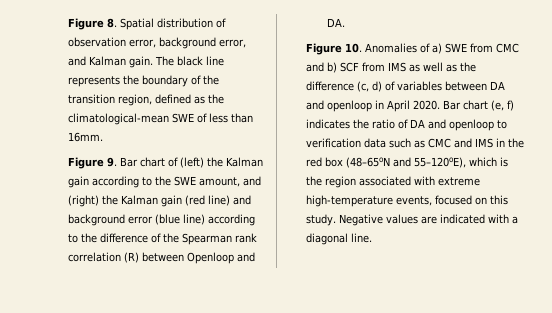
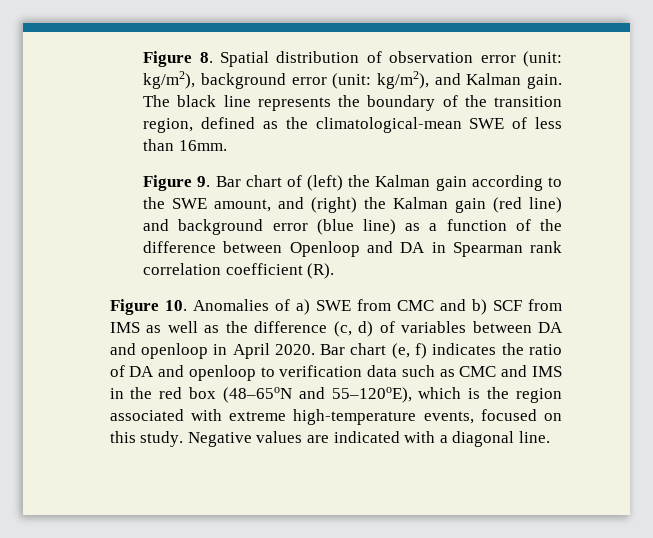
[129,37,247,49] error, background error, -> [480,51,562,67] [143,71,429,89] error (unit: kg/m2), background error (unit: kg/m2),
[208,214,256,226] [68,233,258,245] [68,252,256,264] [327,18,346,27] according to the difference of the Spearman rank correlation (R) between Openloop and DA. -> [405,219,563,231] [143,241,563,257] [143,263,335,279] as a function of the difference between Openloop and DA in Spearman rank correlation coefficient (R).

